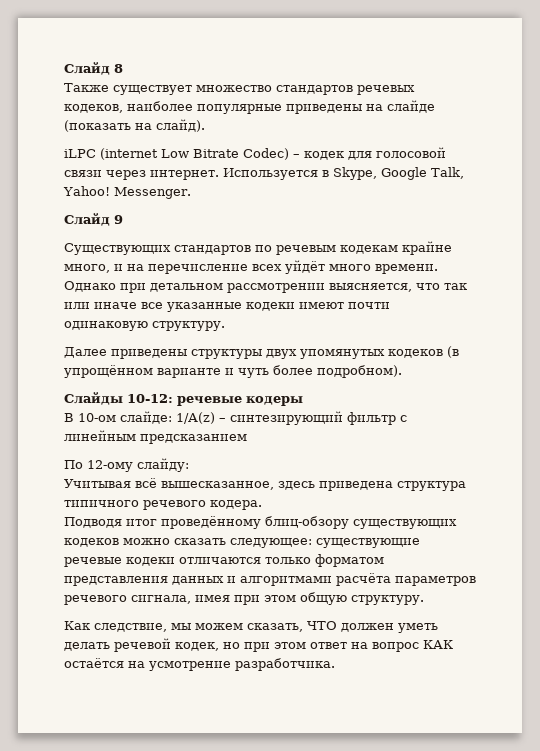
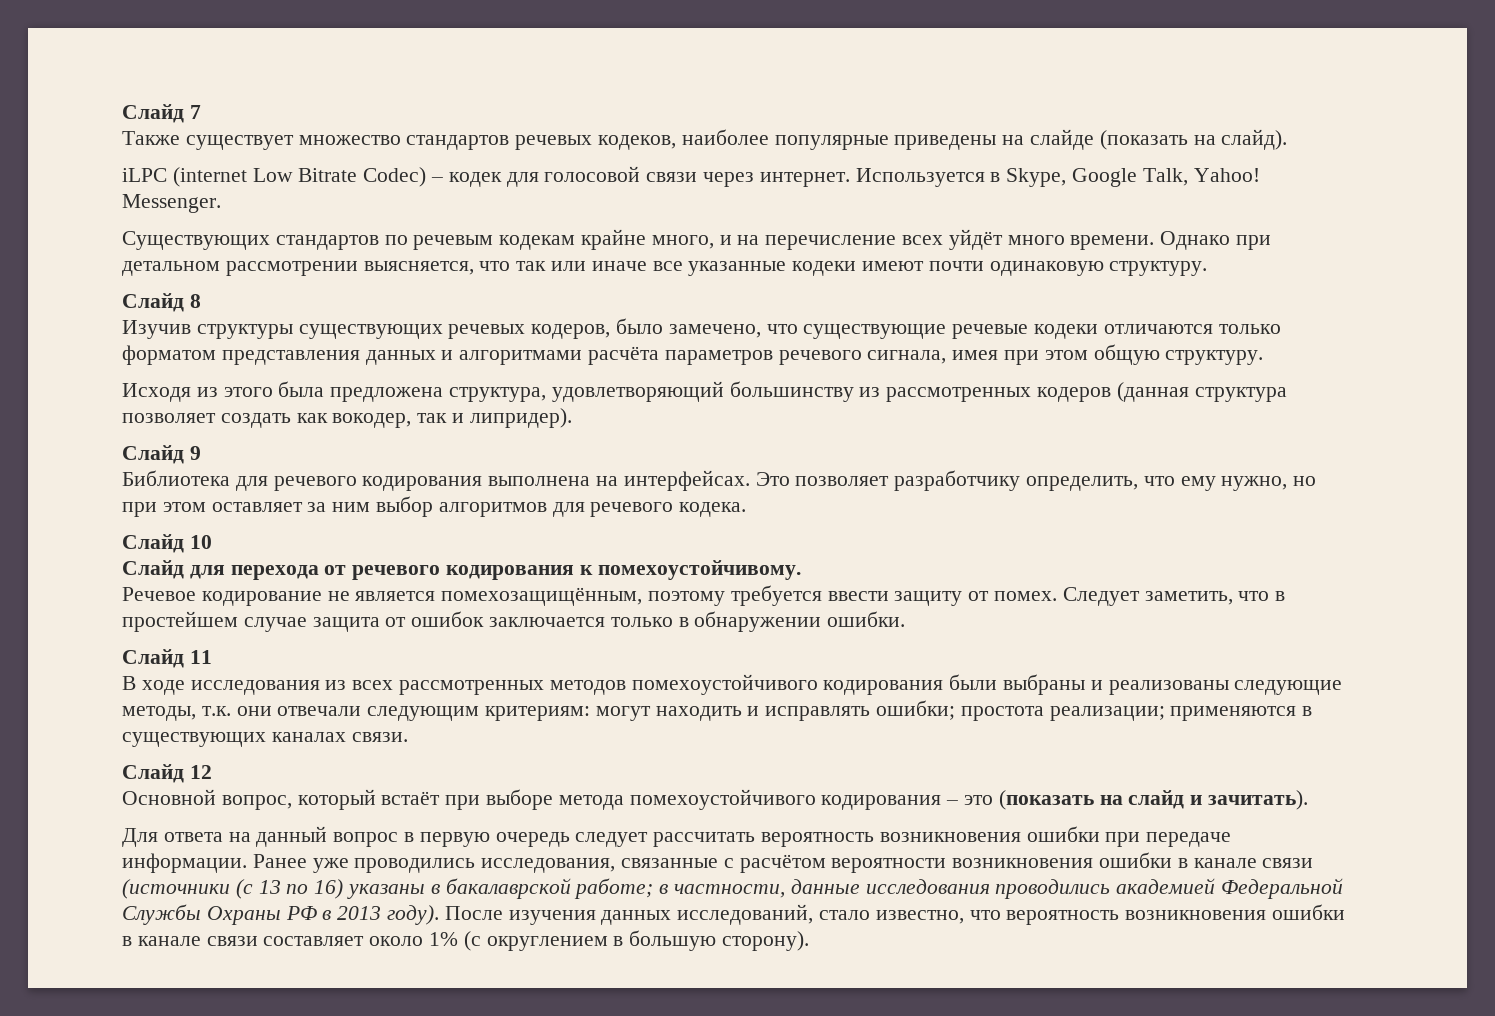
[64,62,123,75] Слайд 8 -> [122,104,201,123] Слайд 7
[64,213,123,226] // Слайд 9 -> (221, 203) none
[64,346,459,359] [64,365,402,378] [64,392,303,406] [64,411,407,425] [64,430,247,444] [64,458,189,472] [64,478,466,491] [64,500,262,510] [64,516,457,529] [64,538,312,548] Далее приведены структуры двух упомянутых кодеков (в упрощённом варианте и чуть более подробном). // Слайды 10-12: речевые кодеры // В 10-ом слайде: 1/А(z) – синтезирующий фильтр с линейным предсказанием // По 12-ому слайду: // Учитывая всё вышесказанное, здесь приведена структура типичного речевого кодера. // Подводя итог проведённому блиц-обзору существующих кодеков можно сказать следующее: -> [122,293,201,312] [122,318,798,339] Слайд 8 // Изучив структуры существующих речевых кодеров, было замечено, что
[64,621,438,633] [64,638,453,652] [64,658,335,671] Как следствие, мы можем сказать, ЧТО должен уметь делать речевой кодек, но при этом ответ на вопрос КАК остаётся на усмотрение разработчика. -> [122,381,1287,402] [122,408,572,428] [122,445,201,464] [122,470,1317,491] [122,496,747,517] [122,534,212,553] [122,560,801,580] [122,585,1286,606] [122,611,906,632] [122,649,212,668] [122,674,1343,695] [122,700,1313,721] [122,732,408,747] [122,764,212,783] [122,789,1309,810] [122,826,1232,847] [122,852,1314,873] [122,878,1344,899] [122,904,1346,925] [122,930,810,951] Исходя из этого была предложена структура, удовлетворяющий большинству из рассмотренных кодеров (данная структура позволяет создать как вокодер, так и липридер). // Слайд 9 // Библиотека для речевого кодирования выполнена на интерфейсах. Это позволяет разработчику определить, что ему нужно, но при этом оставляет за ним выбор алгоритмов для речевого кодека. // Слайд 10 // Слайд для перехода от речевого кодирования к помехоустойчивому. // Речевое кодирование не является помехозащищённым, поэтому требуется ввести защиту от помех. Следует заметить, что в простейшем случае защита от ошибок заключается только в обнаружении ошибки. // Слайд 11 // В ходе исследования из всех рассмотренных методов помехоустойчивого кодирования были выбраны и реализованы следующие методы, т.к. они отвечали следующим критериям: могут находить и исправлять ошибки; простота реализации; применяются в существующих каналах связи. // Слайд 12 // Основной вопрос, который встаёт при выборе метода помехоустойчивого кодирования – это (показать на слайд и зачитать). // Для ответа на данный вопрос в первую очередь следует рассчитать вероятность возникновения ошибки при передаче информации. Ранее уже проводились исследования, связанные с расчётом вероятности возникновения ошибки в канале связи (источники (с 13 по 16) указаны в бакалаврской работе; в частности, данные исследования проводились академией Федеральной Службы Охраны РФ в 2013 году). После изучения данных исследований, стало известно, что вероятность возникновения ошибки в канале связи составляет около 1% (с округлением в большую сторону).

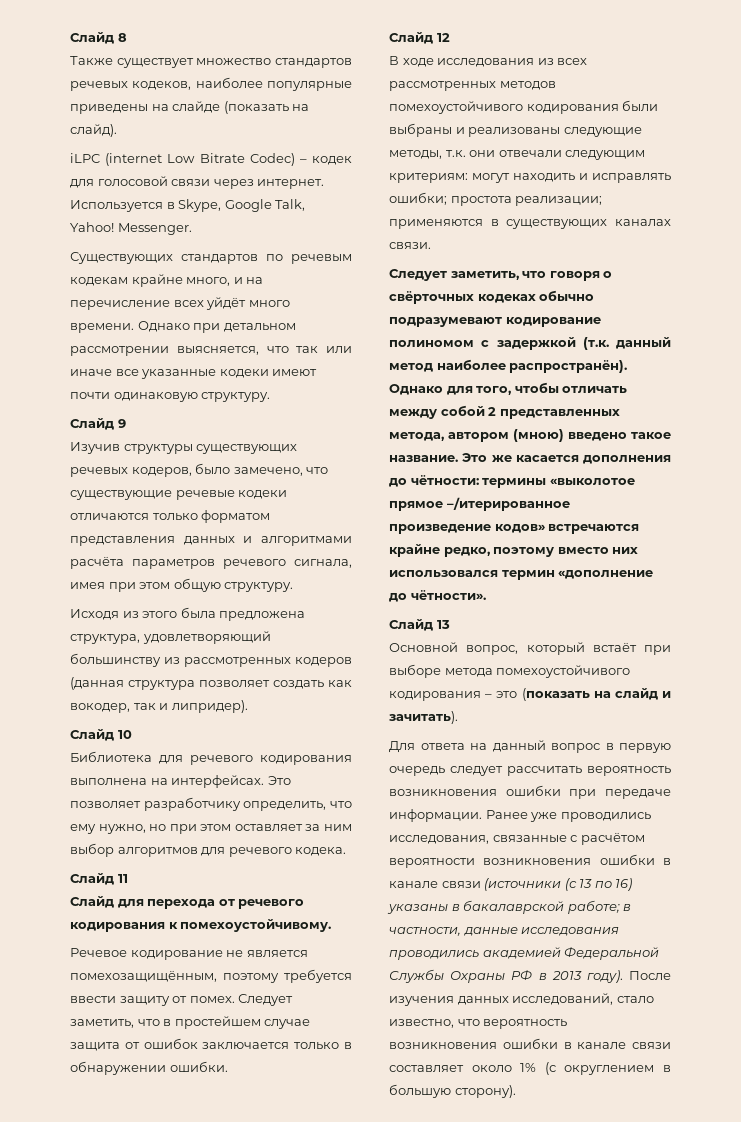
[122,104,201,123] Слайд 7 -> [70,32,127,44] Слайд 8
[189,294,201,308] 8 -> [117,419,126,428] 9
[189,446,201,460] 9 -> [117,730,132,739] 10
[189,535,212,549] 10 -> [117,874,128,883] 11
[189,650,212,664] 11 -> [436,33,450,42] 12
[122,764,212,783] // Слайд 12 -> [389,269,613,281] [389,290,595,304] [389,317,601,327] [389,337,671,350] [389,359,628,373] [389,382,628,395] [389,405,620,419] [389,429,671,442] [389,453,671,464] [389,475,635,488] [389,497,570,511] [389,524,640,534] [389,544,639,557] [389,570,654,580] [389,590,486,602] [389,619,450,631] // Следует заметить, что говоря о свёрточных кодеках обычно подразумевают кодирование полиномом с задержкой (т.к. данный метод наиболее распространён). Однако для того, чтобы отличать между собой 2 представленных метода, автором (мною) введено такое название. Это же касается дополнения до чётности: термины «выколотое прямое –/итерированное произведение кодов» встречаются крайне редко, поэтому вместо них использовался термин «дополнение до чётности». // Слайд 13

